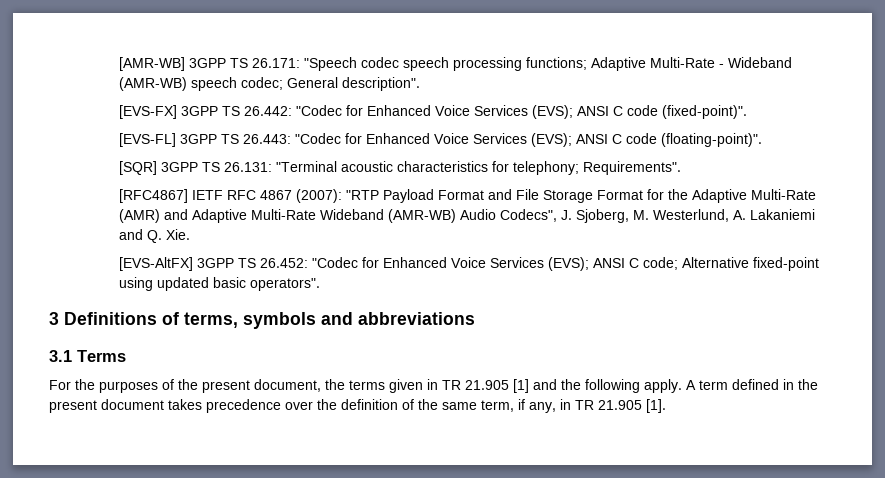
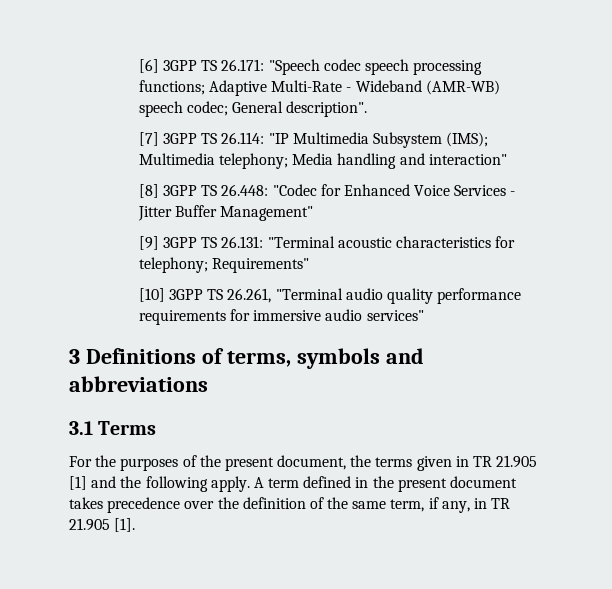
[119,57,186,71] [AMR-WB] -> [138,59,159,73] [6]
[119,105,748,119] [119,133,763,147] [119,161,158,175] [EVS-FX] 3GPP TS 26.442: "Codec for Enhanced Voice Services (EVS); ANSI C code (fixed-point)". // [EVS-FL] 3GPP TS 26.443: "Codec for Enhanced Voice Services (EVS); ANSI C code (floating-point)". // [SQR] -> [138,132,489,148] [138,153,507,169] [138,184,516,198] [137,205,314,221] [138,236,159,250] [7] 3GPP TS 26.114: "IP Multimedia Subsystem (IMS); Multimedia telephony; Media handling and interaction" // [8] 3GPP TS 26.448: "Codec for Enhanced Voice Services - Jitter Buffer Management" // [9]
[583,161,682,175] [119,189,817,203] [119,209,816,223] [119,229,191,243] [119,257,820,271] [119,277,321,291] Requirements". // [RFC4867] IETF RFC 4867 (2007): "RTP Payload Format and File Storage Format for the Adaptive Multi-Rate (AMR) and Adaptive Multi-Rate Wideband (AMR-WB) Audio Codecs", J. Sjoberg, M. Westerlund, A. Lakaniemi and Q. Xie. // [EVS-AltFX] 3GPP TS 26.452: "Codec for Enhanced Voice Services (EVS); ANSI C code; Alternative fixed-point using updated basic operators". -> [211,258,309,273] [138,288,522,304] [138,309,424,325] Requirements" // [10] 3GPP TS 26.261, "Terminal audio quality performance requirements for immersive audio services"

